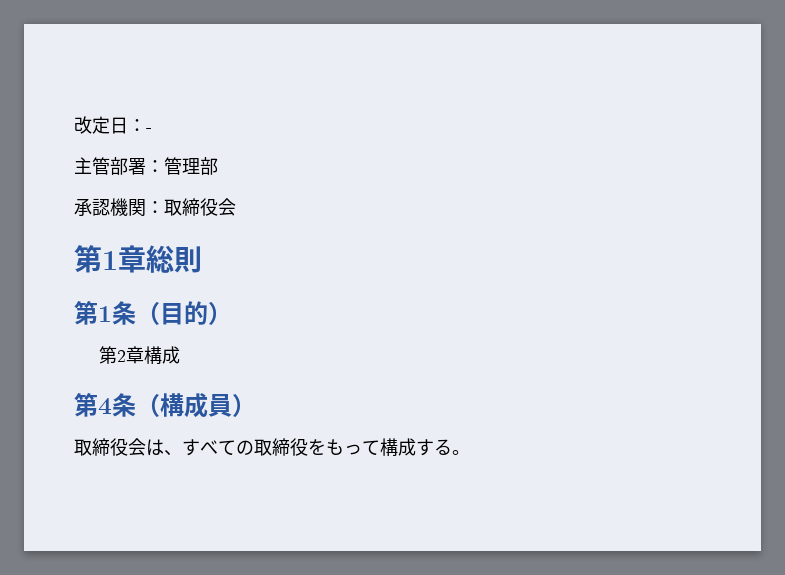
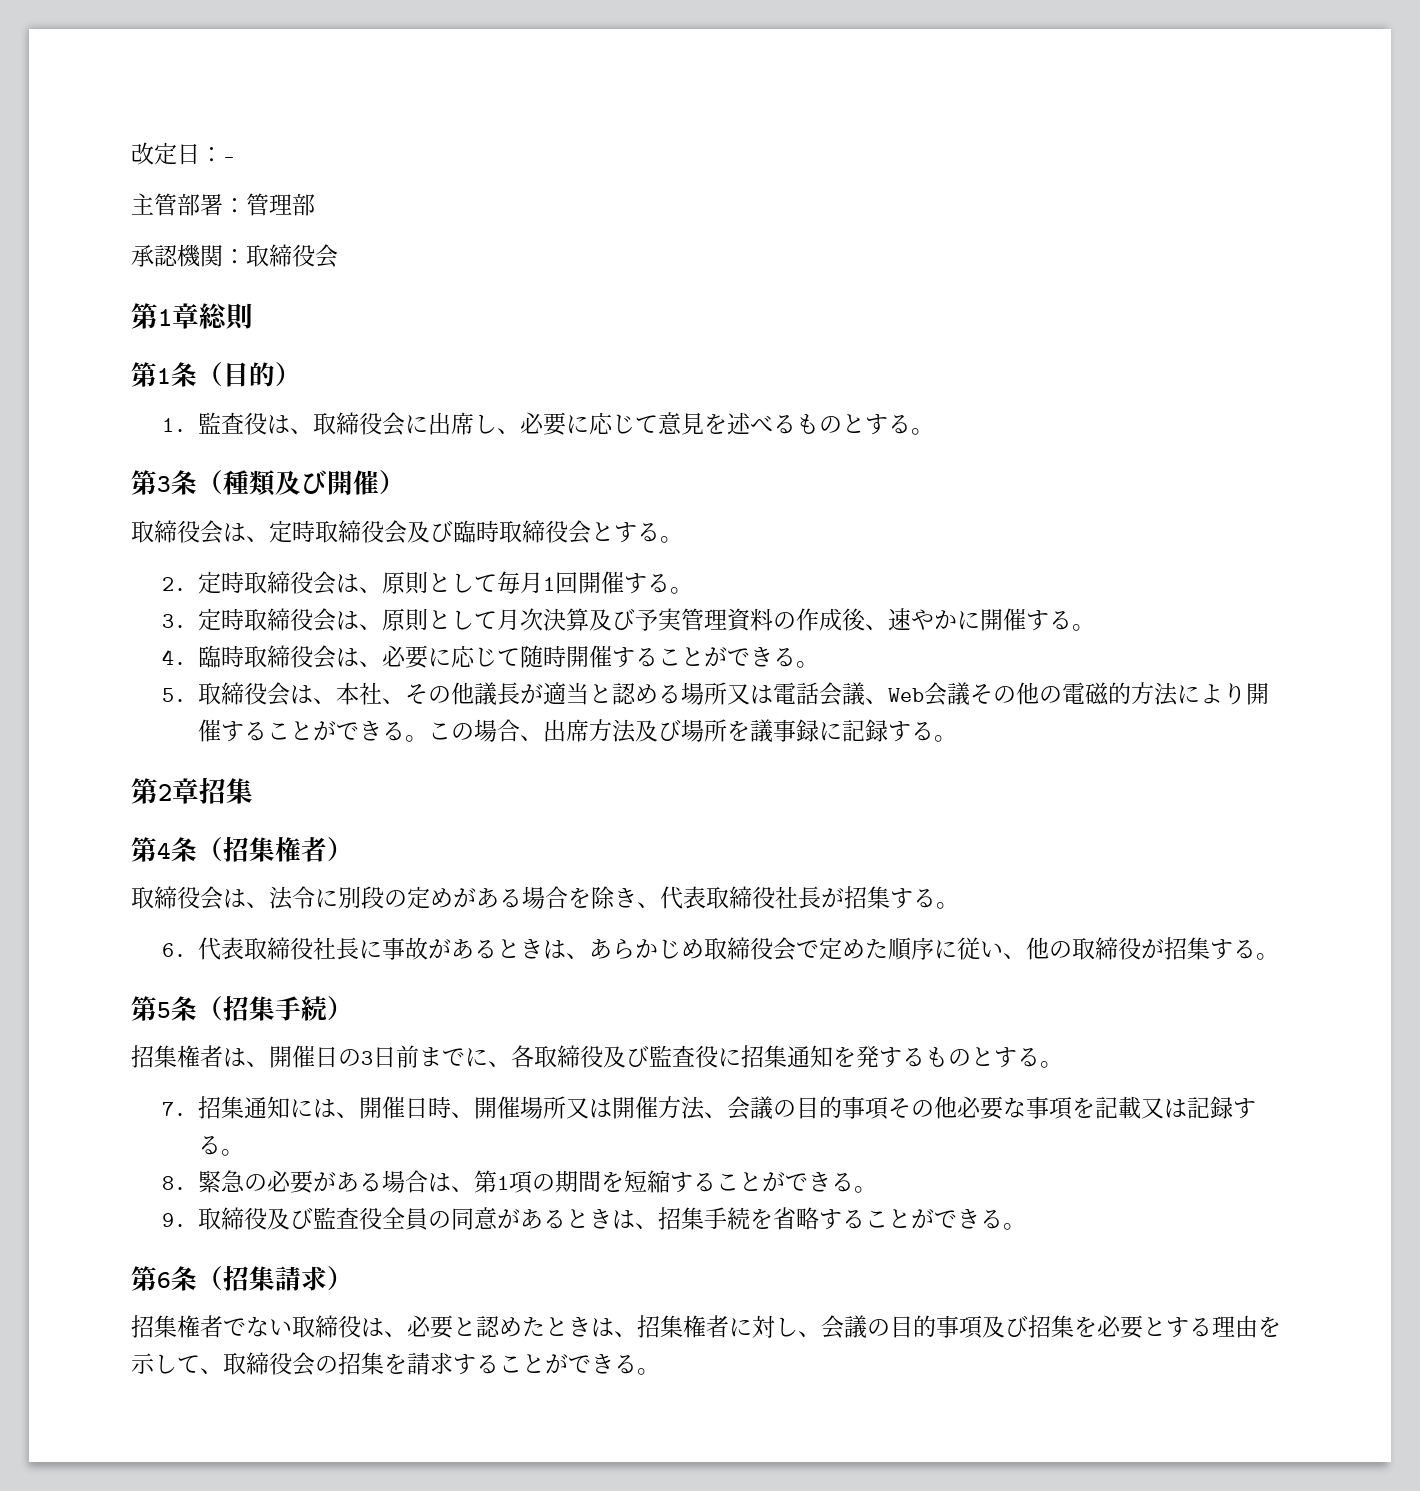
[98,346,180,364] [74,393,256,418] [74,438,434,456] 第2章構成 // 第4条（構成員） // 取締役会は、すべての取締役をもって構成す -> [162,412,934,436] [131,470,405,496] [131,520,683,544] [162,571,693,595] [162,608,1095,632] [162,645,819,669] [162,682,1269,706] [197,719,957,743] [131,777,253,804] [131,836,353,862] [131,886,959,910] [162,937,1279,961] [131,995,353,1021] [131,1045,1063,1068] [162,1096,1256,1120] [197,1135,244,1156] [162,1170,877,1194] [162,1207,1026,1230] [131,1265,353,1291] [131,1315,1281,1339] [131,1352,614,1376] 1.監査役は、取締役会に出席し、必要に応じて意見を述べるものとする。 // 第3条（種類及び開催） // 取締役会は、定時取締役会及び臨時取締役会とする。 // 2.定時取締役会は、原則として毎月1回開催する。 // 3.定時取締役会は、原則として月次決算及び予実管理資料の作成後、速やかに開催する。 // 4.臨時取締役会は、必要に応じて随時開催することができる。 // 5.取締役会は、本社、その他議長が適当と認める場所又は電話会議、Web会議その他の電磁的方法により開催することができる。この場合、出席方法及び場所を議事録に記録する。 // 第2章招集 // 第4条（招集権者） // 取締役会は、法令に別段の定めがある場合を除き、代表取締役社長が招集する。 // 6.代表取締役社長に事故があるときは、あらかじめ取締役会で定めた順序に従い、他の取締役が招集する。 // 第5条（招集手続） // 招集権者は、開催日の3日前までに、各取締役及び監査役に招集通知を発するものとする。 // 7.招集通知には、開催日時、開催場所又は開催方法、会議の目的事項その他必要な事項を記載又は記録する。 // 8.緊急の必要がある場合は、第1項の期間を短縮することができる。 // 9.取締役及び監査役全員の同意があるときは、招集手続を省略することができる。 // 第6条（招集請求） // 招集権者でない取締役は、必要と認めたときは、招集権者に対し、会議の目的事項及び招集を必要とする理由を示して、取締役会の招集を請求することができ

